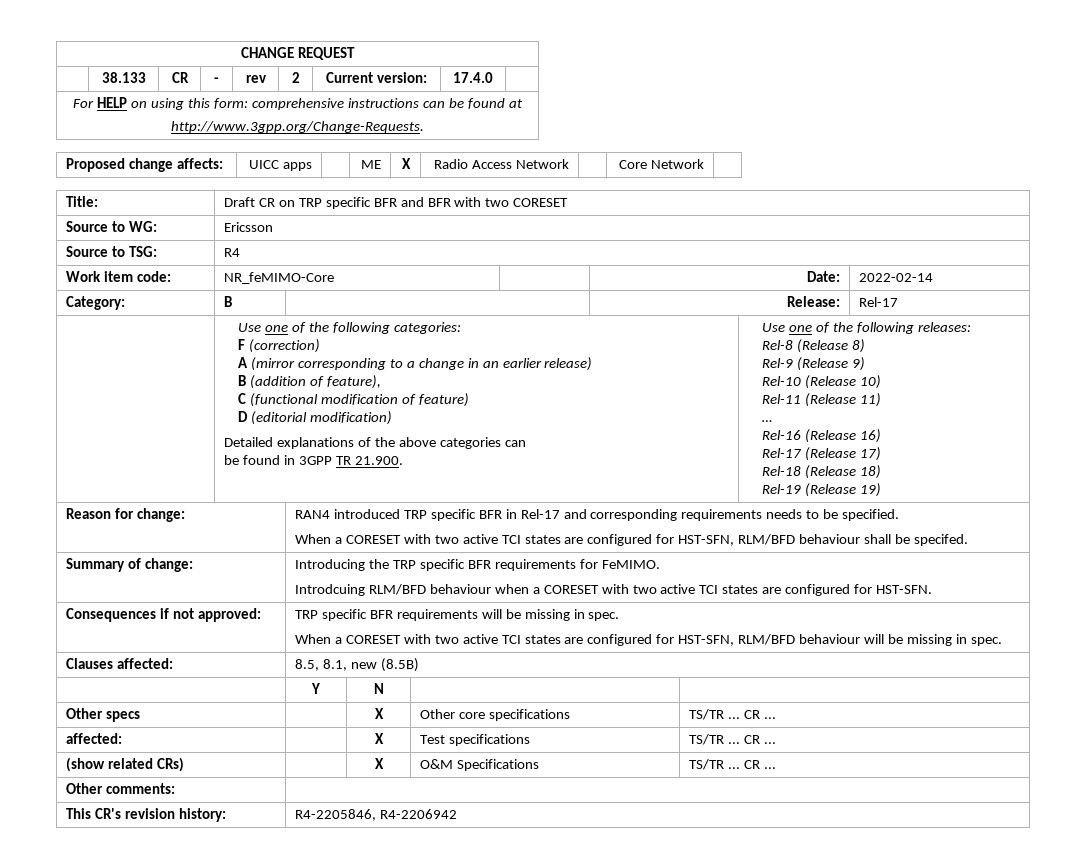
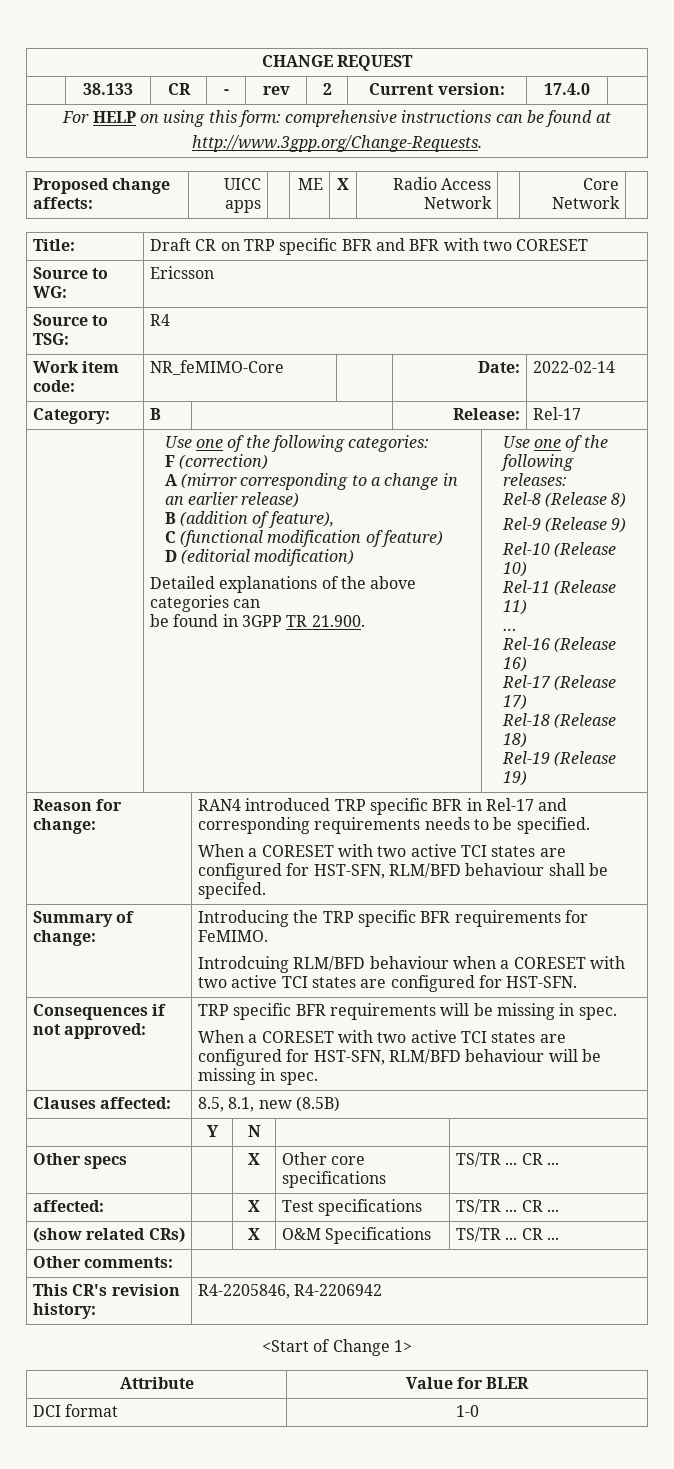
(458, 814) none -> [262,1339,412,1356] [119,1377,194,1389] [405,1377,530,1389] [32,1404,119,1417] [455,1405,479,1417] // <Start of Change 1> // Attribute | Value for BLER // DCI format | 1-0

